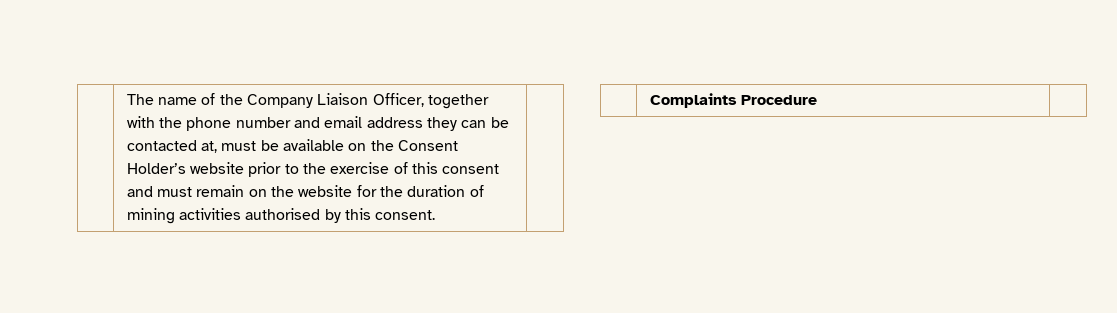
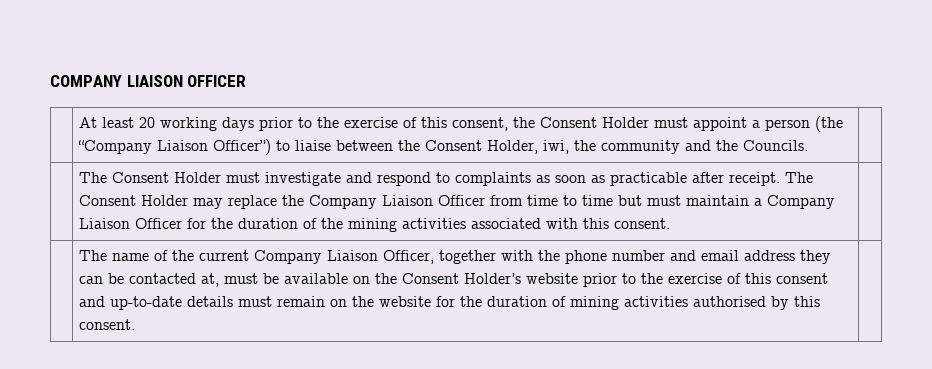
(126, 99) none -> [50,75,247,87] [79,116,844,132] [78,139,809,155] [79,172,814,186] [79,195,836,209] [79,218,671,232] COMPANY LIAISON OFFICER // | At least 20 working days prior to the exercise of this consent, the Consent Holder must appoint a person (the “Company Liaison Officer”) to liaise between the Consent Holder, iwi, the community and the Councils. | // | The Consent Holder must investigate and respond to complaints as soon as practicable after receipt. The Consent Holder may replace the Company Liaison Officer from time to time but must maintain a Company Liaison Officer for the duration of the mining activities associated with this consent. | //
(243, 99) none -> [199,250,250,261] current
(153, 191) none -> [110,296,234,310] up-to-date details
[649,93,818,108] // | Complaints Procedure | -> (136, 324) none

